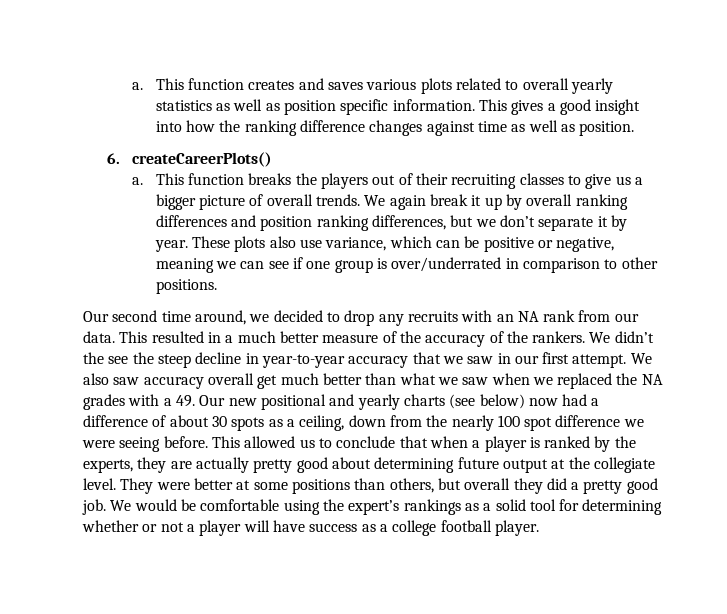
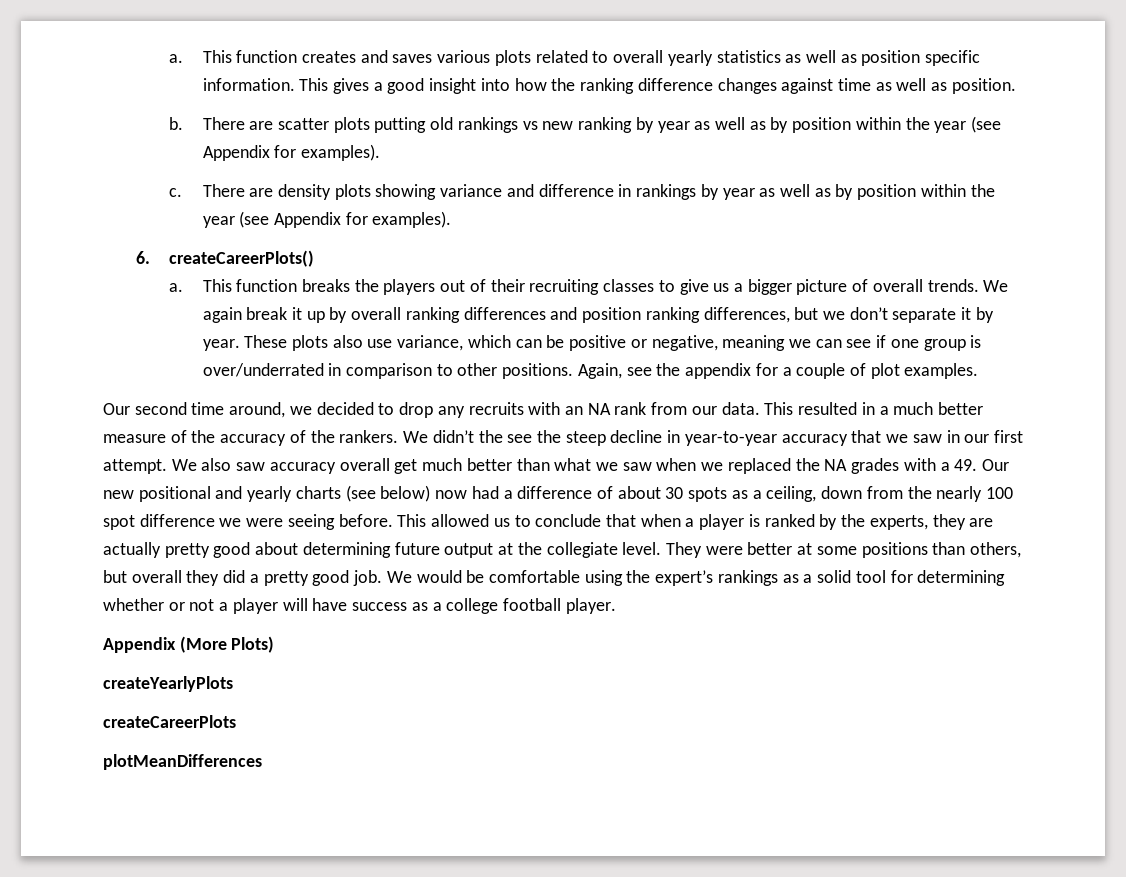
(635, 128) none -> [169,116,1002,133] [202,144,380,161] [169,184,995,200] [202,211,452,228] // b. There are scatter plots putting old rankings vs new ranking by year as well as by position within the year (see Appendix for examples). // c. There are density plots showing variance and difference in rankings by year as well as by position within the year (see Appendix for examples).
(217, 286) none -> [577,363,979,379] Again, see the appendix for a couple of plot examples.
(539, 528) none -> [103,636,275,653] [103,676,233,692] [103,715,236,728] [103,754,262,770] // Appendix (More Plots) // createYearlyPlots // createCareerPlots // plotMeanDifferences

